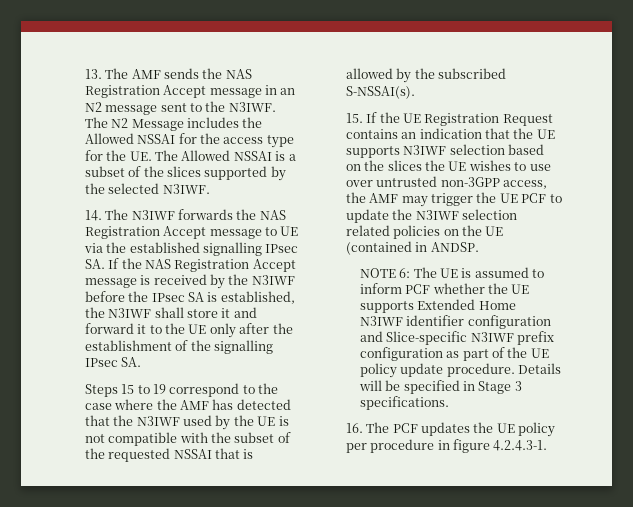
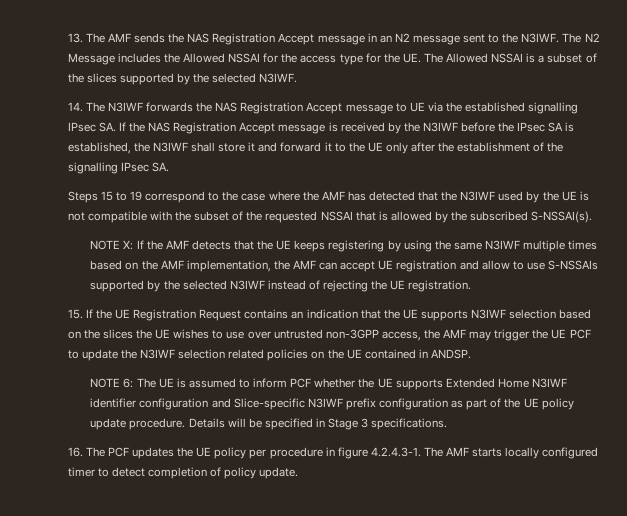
(415, 92) none -> [90,240,598,252] [90,260,598,272] [90,280,472,292] // NOTE X: If the AMF detects that the UE keeps registering by using the same N3IWF multiple times based on the AMF implementation, the AMF can accept UE registration and allow to use S-NSSAIs supported by the selected N3IWF instead of rejecting the UE registration.
[345,241,412,255] (contained -> [364,349,416,359] contained
(548, 445) none -> [423,447,599,459] [67,467,299,479] The AMF starts locally configured timer to detect completion of policy update.

